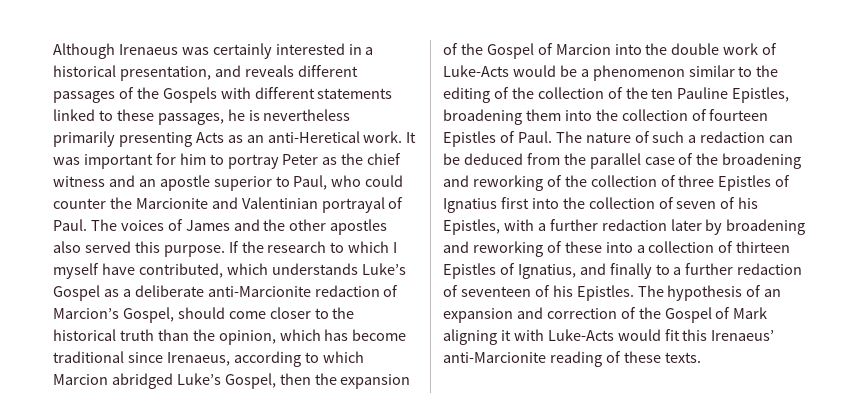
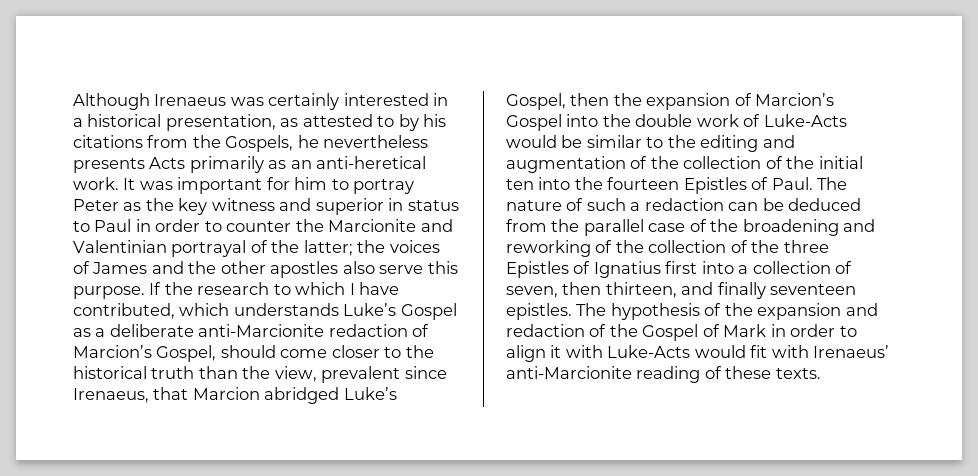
[214,65,358,77] [53,87,393,103] [53,109,351,125] [53,131,224,147] and reveals different passages of the Gospels with different statements linked to these passages, he is nevertheless primarily presenting Acts -> [280,114,447,131] [73,135,429,152] [73,156,264,173] as attested to by his citations from the Gospels, he nevertheless presents Acts primarily
[267,131,360,143] anti-Heretical -> [316,156,427,169] anti-heretical
[367,153,402,165] chief -> [178,198,208,215] key
[138,175,404,191] an apostle superior to Paul, who could -> [315,198,459,215] [73,219,222,232] superior in status to Paul in order to
[53,219,117,231] Paul. The -> [271,240,386,256] the latter; the
[84,241,131,253] served -> [379,265,424,274] serve
[53,263,99,279] myself -> (355, 289) none
[218,329,407,345] [53,351,364,367] opinion, which has become traditional since Irenaeus, according to which -> [274,366,447,383] [73,387,189,403] view, prevalent since Irenaeus, that
[460,43,611,59] the Gospel of Marcion -> [755,93,835,106] [506,114,562,131] Marcion’s Gospel
[580,65,685,81] a phenomenon -> (583, 141) none
[493,87,790,103] [443,109,707,125] of the collection of the ten Pauline Epistles, broadening them into the collection of -> [762,135,795,148] [506,156,863,173] [506,177,603,190] and augmentation of the collection of the initial ten into the
(676, 181) none -> [751,240,780,253] the
[562,197,759,209] [443,219,806,235] [443,241,791,257] [443,263,803,279] [443,285,634,301] the collection of seven of his Epistles, with a further redaction later by broadening and reworking of these into a collection of thirteen Epistles of Ignatius, and finally to a further redaction of seventeen of his Epistles. -> [738,261,853,274] [506,282,857,299] [506,303,572,320] a collection of seven, then thirteen, and finally seventeen epistles.
[764,289,782,297] an -> [724,303,753,316] the
[546,308,617,319] correction -> [506,324,585,337] redaction
[443,329,497,345] aligning -> [770,324,857,337] [506,345,546,362] in order to align
[682,329,708,341] this -> [771,345,809,358] with

